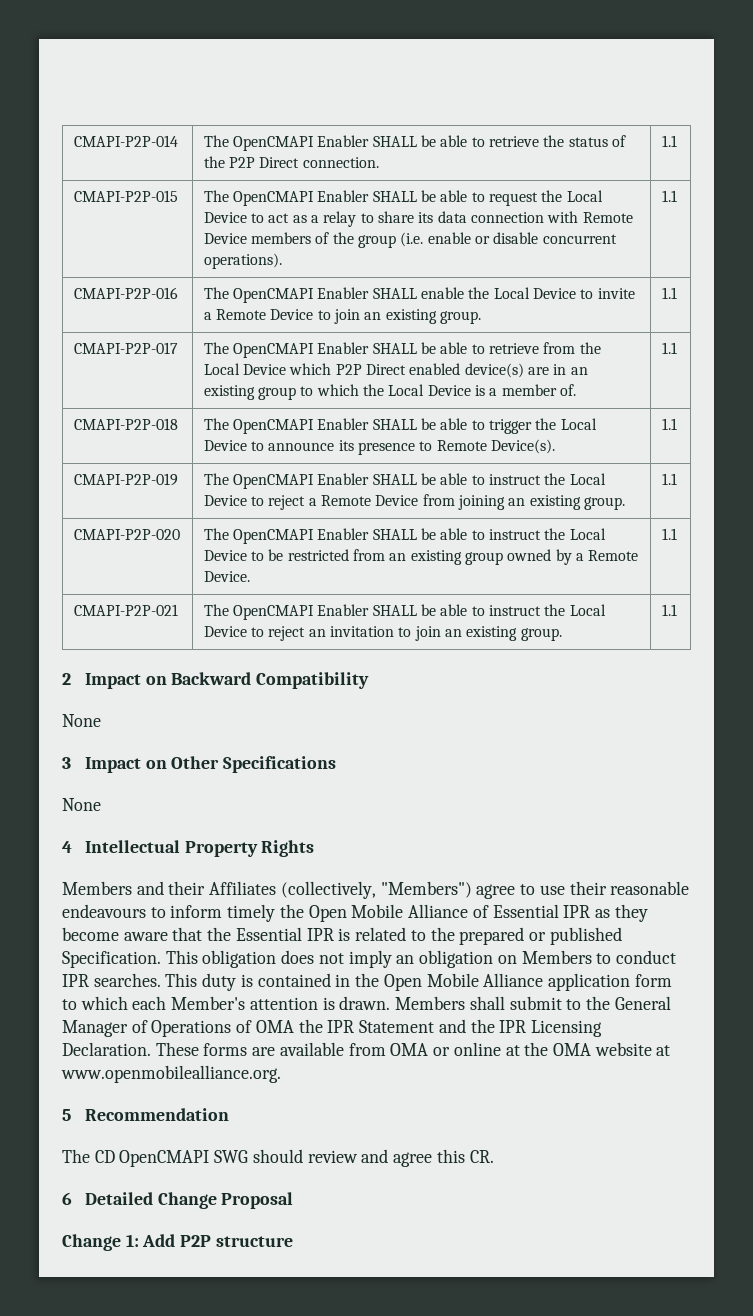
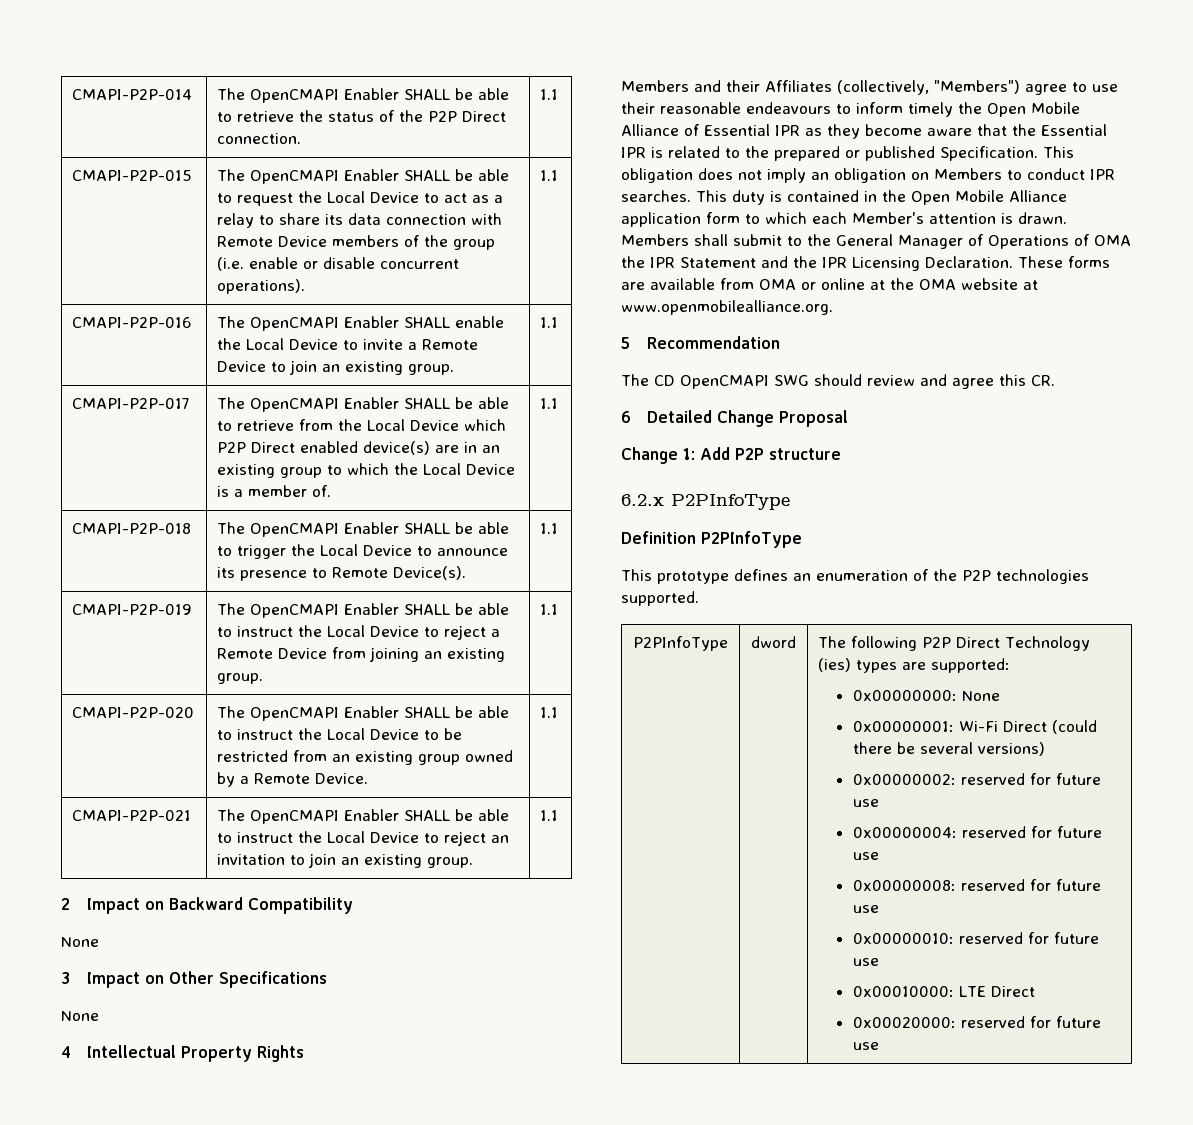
(293, 1241) none -> [621,494,790,510] [621,531,802,548] [621,569,1089,584] [621,591,699,606] [633,636,729,651] [751,636,796,648] [818,636,1091,651] [818,658,1011,673] [852,690,1000,701] [852,720,1097,734] [852,742,1045,756] [852,773,1101,785] [852,799,879,807] [852,826,1102,838] [852,852,879,860] [852,879,1101,891] [852,905,879,913] [852,932,1099,944] [852,958,879,966] [852,986,1035,997] [852,1016,1101,1028] [852,1042,879,1050] // 6.2.x P2PInfoType // Definition P2PInfoType // This prototype defines an enumeration of the P2P technologies supported. // P2PInfoType | dword | The following P2P Direct Technology (ies) types are supported: // 0x00000000: None // 0x00000001: Wi-Fi Direct (could there be several versions) // 0x00000002: reserved for future use // 0x00000004: reserved for future use // 0x00000008: reserved for future use // 0x00000010: reserved for future use // 0x00010000: LTE Direct // 0x00020000: reserved for future use

